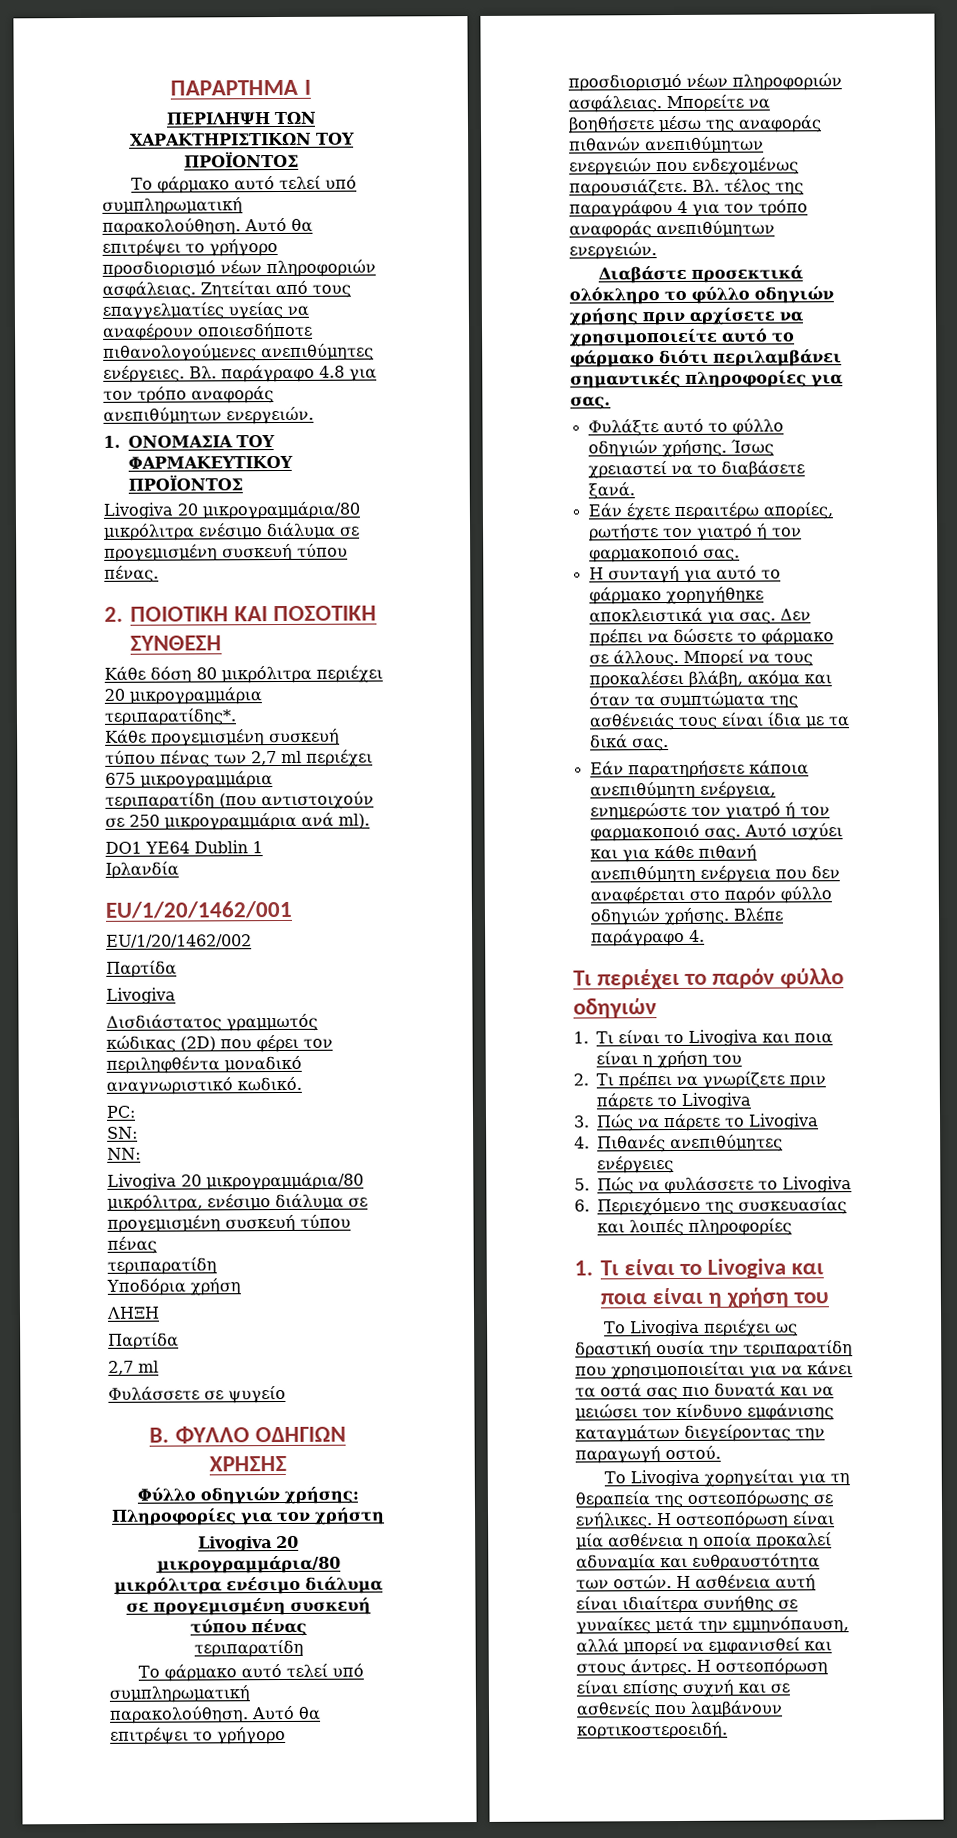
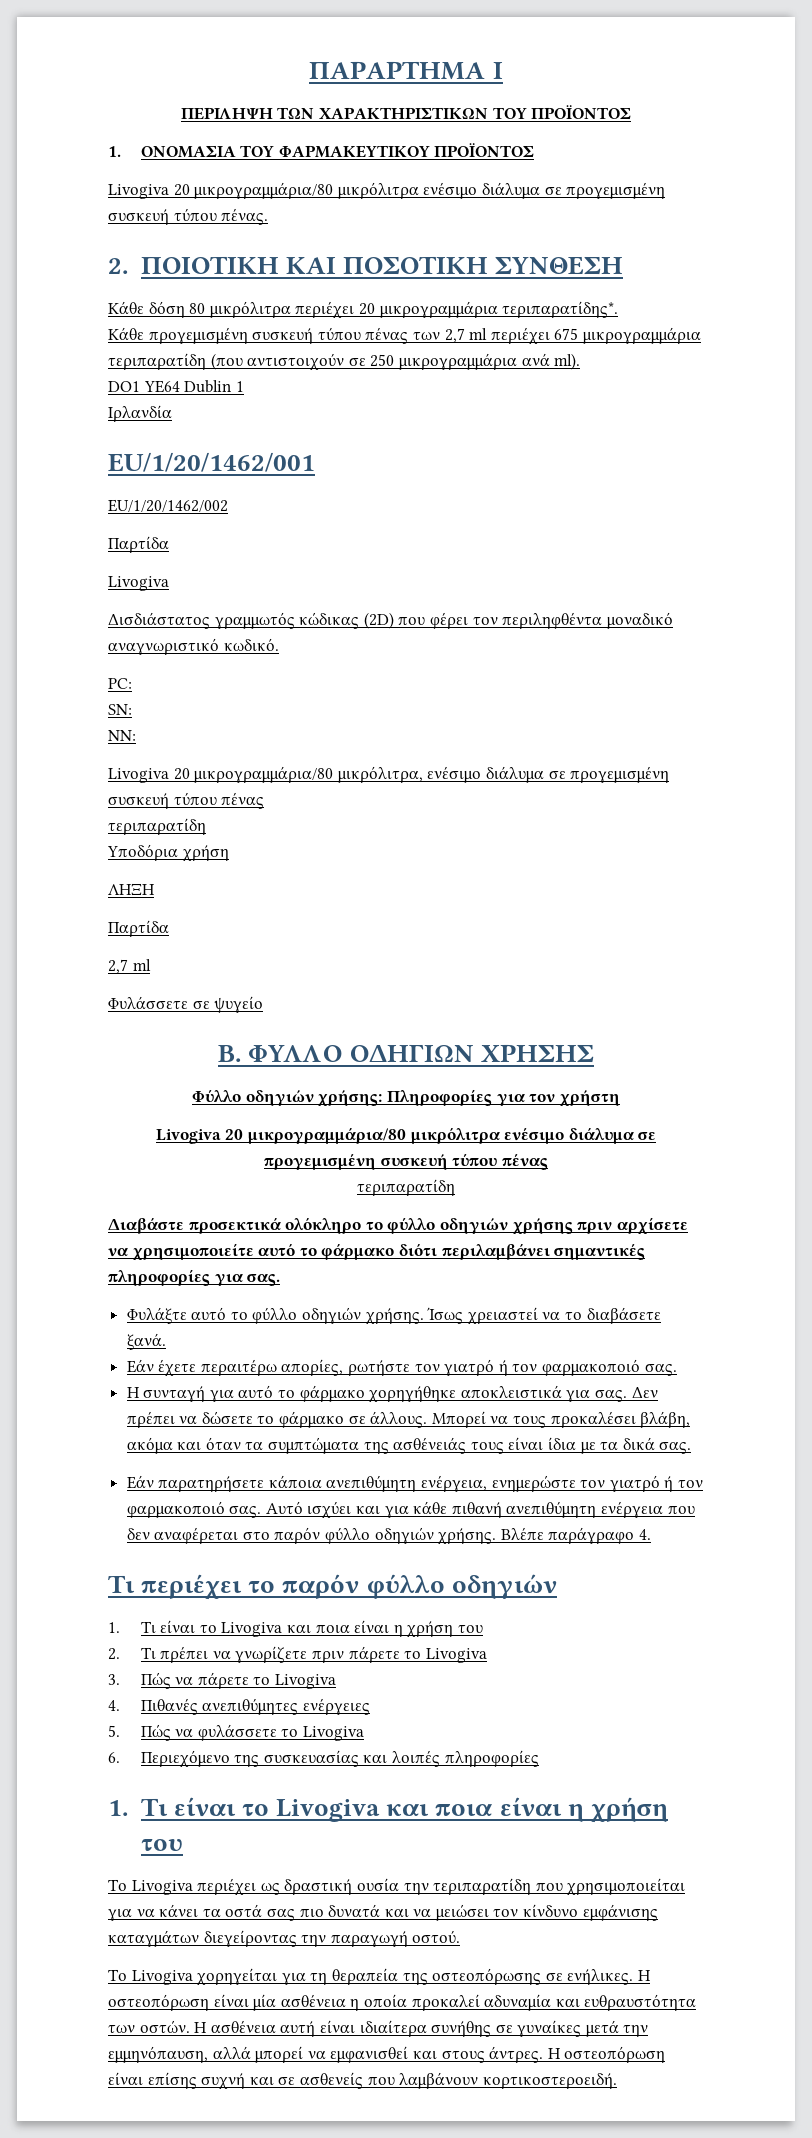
[130,175,357,194] [102,197,243,215] [102,217,313,236] [102,239,278,257] [102,259,376,278] [102,280,351,299] [102,301,309,320] [102,322,313,341] [103,343,374,362] [103,364,377,383] [103,386,274,404] [103,406,314,425] // Το φάρμακο αυτό τελεί υπό συμπληρωματική παρακολούθηση. Αυτό θα επιτρέψει το γρήγορο προσδιορισμό νέων πληροφοριών ασφάλειας. Ζητείται από τους επαγγελματίες υγείας να αναφέρουν οποιεσδήποτε πιθανολογούμενες ανεπιθύμητες ενέργειες. Βλ. παράγραφο 4.8 για τον τρόπο αναφοράς ανεπιθύμητων ενεργειών. -> (632, 112) none
[137,1663,364,1682] [109,1685,250,1703] [109,1705,321,1724] [110,1726,286,1745] [568,73,842,92] [568,94,770,113] [568,115,822,134] [569,136,764,154] [569,157,799,176] [569,178,804,197] [569,199,808,218] [569,220,775,239] [569,242,657,260] // Το φάρμακο αυτό τελεί υπό συμπληρωματική παρακολούθηση. Αυτό θα επιτρέψει το γρήγορο προσδιορισμό νέων πληροφοριών ασφάλειας. Μπορείτε να βοηθήσετε μέσω της αναφοράς πιθανών ανεπιθύμητων ενεργειών που ενδεχομένως παρουσιάζετε. Βλ. τέλος της παραγράφου 4 για τον τρόπο αναφοράς ανεπιθύμητων ενεργειών. -> (455, 1187) none

